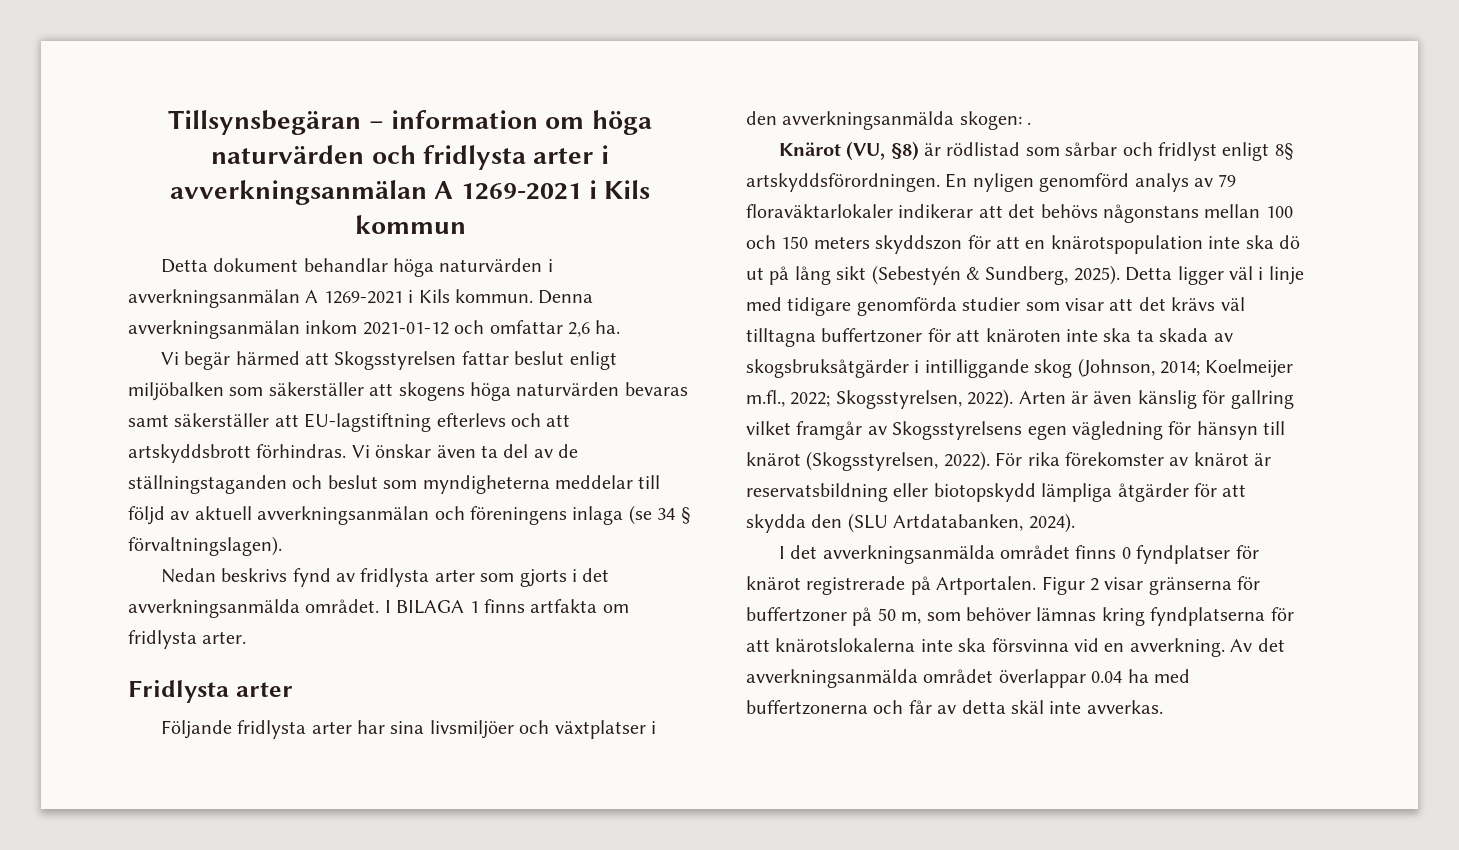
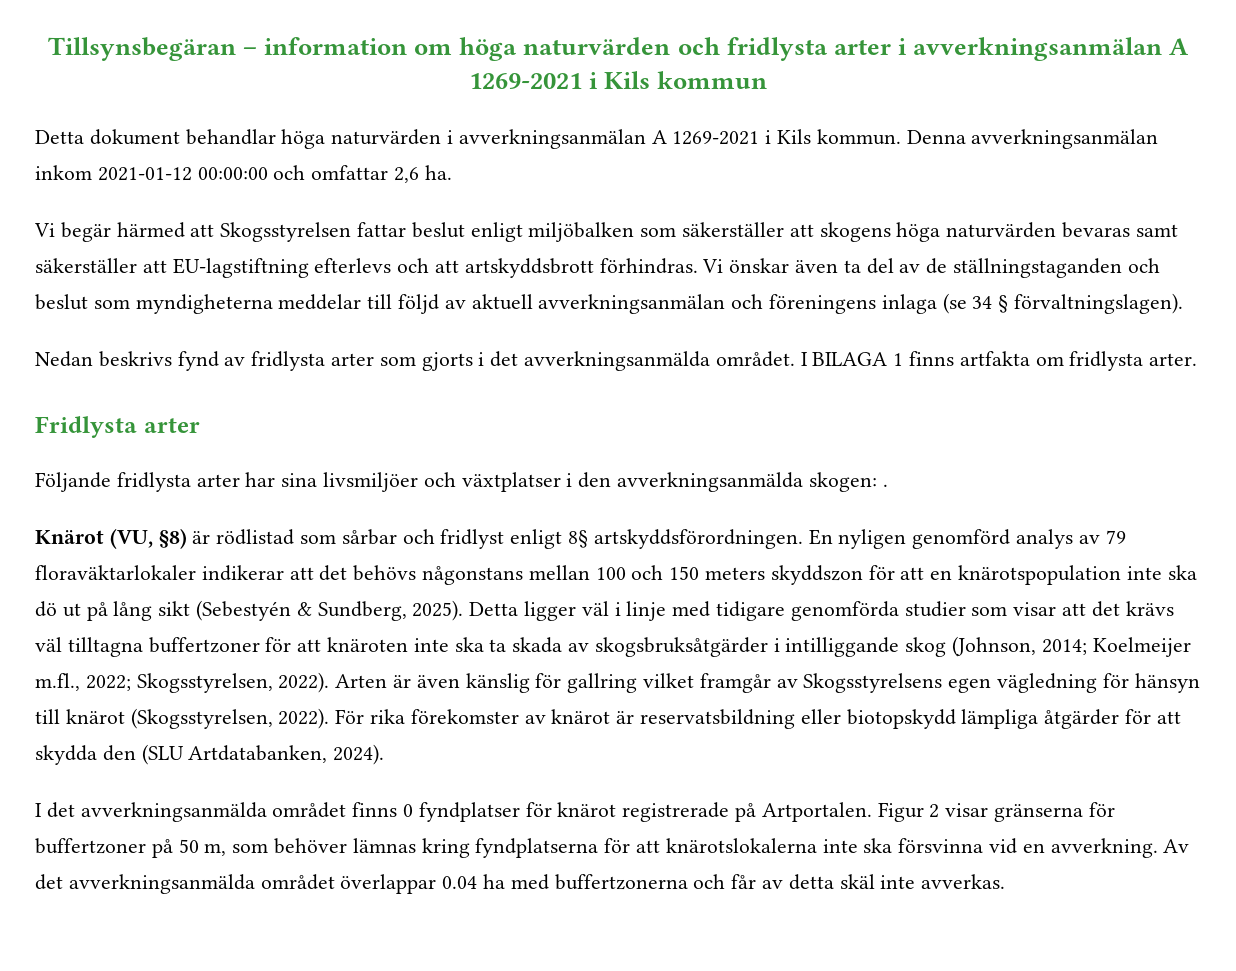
(449, 328) none -> [197,167,268,180] 00:00:00

